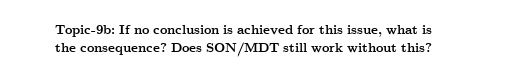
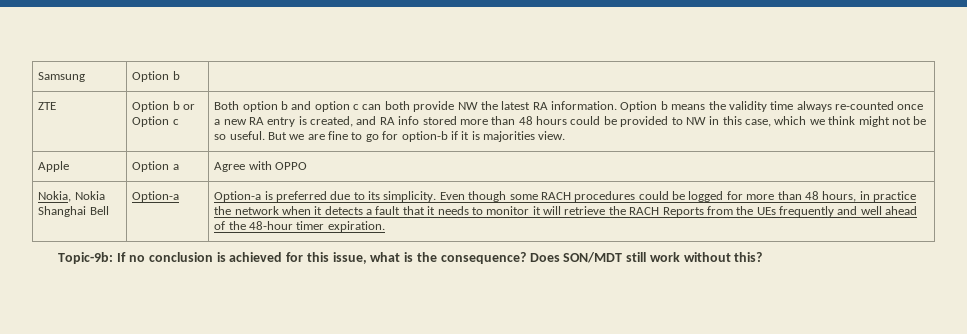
(55, 31) none -> [38,72,86,82] [132,71,180,82] [38,102,57,110] [132,101,195,112] [132,116,179,127] [214,101,924,112] [214,116,927,127] [214,131,566,142] [38,161,70,172] [132,161,179,172] [214,161,307,172] [38,191,105,202] [38,206,109,217] [132,191,180,202] [214,191,917,202] [214,206,918,217] [214,221,385,232] Samsung | Option b | // ZTE | Option b or Option c | Both option b and option c can both provide NW the latest RA information. Option b means the validity time always re-counted once a new RA entry is created, and RA info stored more than 48 hours could be provided to NW in this case, which we think might not be so useful. But we are fine to go for option-b if it is majorities view. // Apple | Option a | Agree with OPPO // Nokia, Nokia Shanghai Bell | Option-a | Option-a is preferred due to its simplicity. Even though some RACH procedures could be logged for more than 48 hours, in practice the network when it detects a fault that it needs to monitor it will retrieve the RACH Reports from the UEs frequently and well ahead of the 48-hour timer expiration. //

